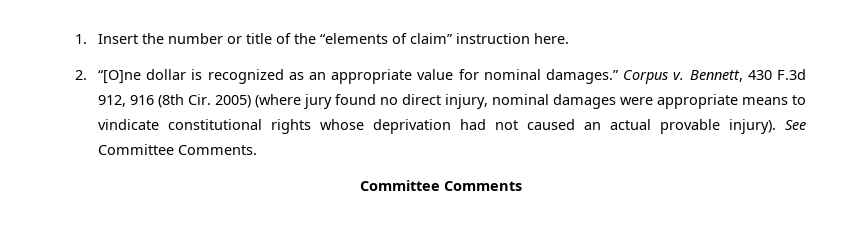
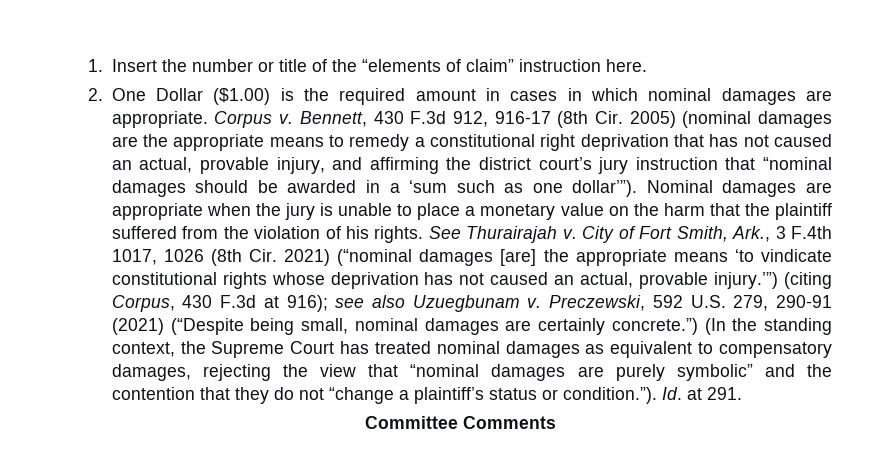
[97,69,619,84] “[O]ne dollar is recognized as an appropriate value for nominal damages.” -> [111,88,833,105] [111,111,208,128] One Dollar ($1.00) is the required amount in cases in which nominal damages are appropriate.
[129,95,154,105] 916 -> [494,111,551,124] 916-17
[254,94,806,109] (where jury found no direct injury, nominal damages were appropriate means to -> [682,111,832,128] [111,134,833,151] [111,157,832,174] [111,180,832,197] [111,203,832,220] [111,226,832,243] [111,249,754,266] (nominal damages are the appropriate means to remedy a constitutional right deprivation that has not caused an actual, provable injury, and affirming the district court’s jury instruction that “nominal damages should be awarded in a ‘sum such as one dollar’”). Nominal damages are appropriate when the jury is unable to place a monetary value on the harm that the plaintiff suffered from the violation of his rights. See Thurairajah v. City of Fort Smith, Ark., 3 F.4th 1017, 1026 (8th Cir. 2021) (“nominal damages [are] the appropriate means ‘to
[459,119,807,134] [97,144,257,155] had not caused an actual provable injury). See Committee Comments. -> [424,272,832,289] [111,295,832,312] [111,318,832,335] [111,341,832,358] [111,364,833,381] [111,387,742,404] has not caused an actual, provable injury.’”) (citing Corpus, 430 F.3d at 916); see also Uzuegbunam v. Preczewski, 592 U.S. 279, 290-91 (2021) (“Despite being small, nominal damages are certainly concrete.”) (In the standing context, the Supreme Court has treated nominal damages as equivalent to compensatory damages, rejecting the view that “nominal damages are purely symbolic” and the contention that they do not “change a plaintiff’s status or condition.”). Id. at 291.

